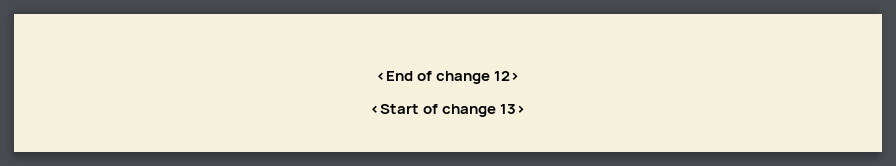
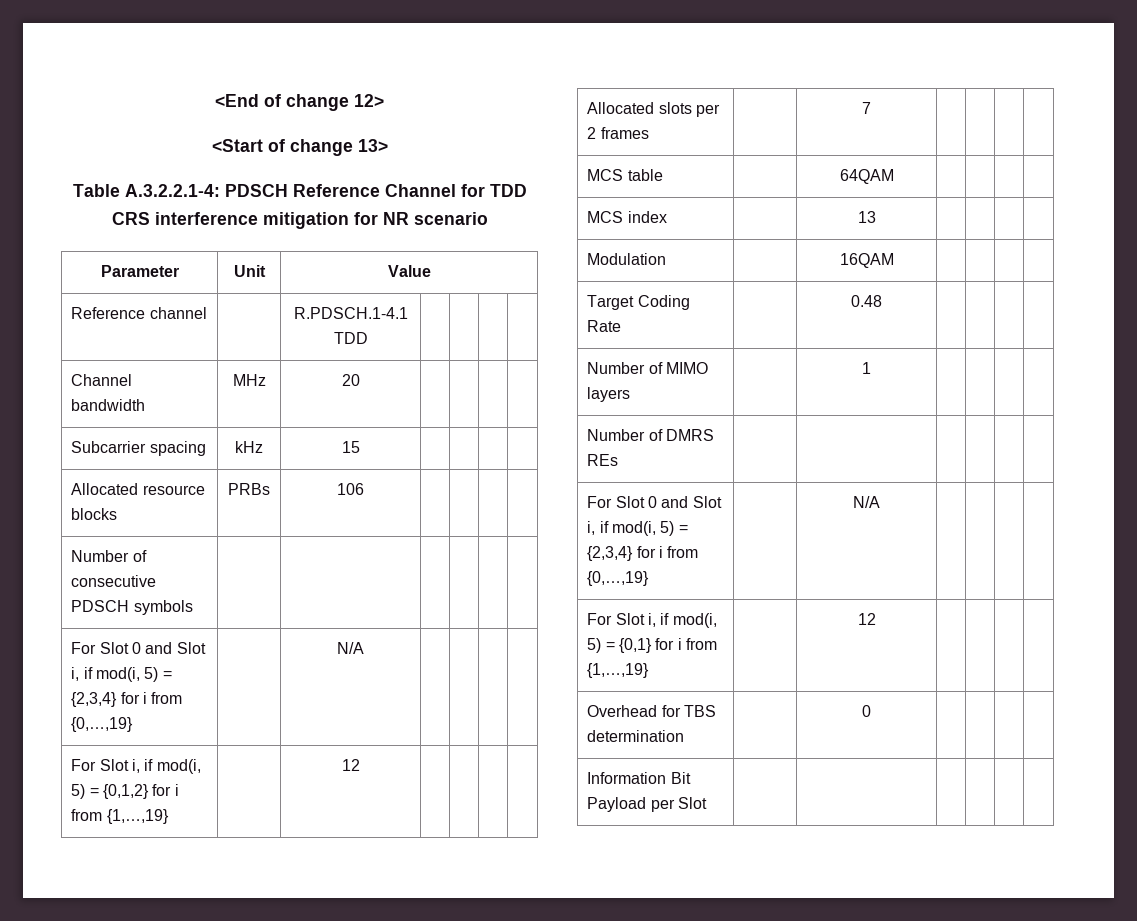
(527, 109) none -> [72,184,527,197] [111,212,488,229] [100,265,179,277] [233,265,266,277] [387,265,431,277] [71,307,207,319] [293,307,408,319] [333,332,368,344] [71,374,133,386] [71,399,146,411] [232,374,266,386] [341,374,360,386] [71,441,206,456] [235,441,263,453] [341,441,360,453] [71,483,205,495] [71,508,118,520] [228,483,270,495] [337,483,364,495] [71,550,147,562] [71,575,157,587] [71,600,193,615] [71,642,206,654] [71,667,172,682] [71,692,183,707] [71,717,134,732] [337,642,364,654] [71,759,201,774] [71,784,179,799] [71,809,169,824] [341,759,360,771] [587,102,720,117] [587,127,649,139] [862,102,871,114] [587,169,663,181] [839,169,894,184] [587,211,667,223] [857,211,876,223] [587,253,667,265] [839,253,894,268] [587,295,690,310] [587,320,622,332] [851,295,882,307] [587,362,708,374] [587,387,631,402] [862,362,871,374] [587,429,714,441] [587,454,619,466] [587,496,722,508] [587,521,688,536] [587,546,699,561] [587,571,650,586] [853,496,880,508] [587,613,717,628] [587,638,717,653] [587,663,650,678] [857,613,876,625] [587,705,716,717] [587,730,685,742] [862,705,871,717] [587,772,691,784] [587,797,707,812] // Table A.3.2.2.1-4: PDSCH Reference Channel for TDD CRS interference mitigation for NR scenario // Parameter | Unit | Value // Reference channel | | R.PDSCH.1-4.1 TDD | | | | // Channel bandwidth | MHz | 20 | | | | // Subcarrier spacing | kHz | 15 | | | | // Allocated resource blocks | PRBs | 106 | | | | // Number of consecutive PDSCH symbols | | | | | | // For Slot 0 and Slot i, if mod(i, 5) = {2,3,4} for i from {0,…,19} | | N/A | | | | // For Slot i, if mod(i, 5) = {0,1,2} for i from {1,…,19} | | 12 | | | | // Allocated slots per 2 frames | | 7 | | | | // MCS table | | 64QAM | | | | // MCS index | | 13 | | | | // Modulation | | 16QAM | | | | // Target Coding Rate | | 0.48 | | | | // Number of MIMO layers | | 1 | | | | // Number of DMRS REs | | | | | | // For Slot 0 and Slot i, if mod(i, 5) = {2,3,4} for i from {0,…,19} | | N/A | | | | // For Slot i, if mod(i, 5) = {0,1} for i from {1,…,19} | | 12 | | | | // Overhead for TBS determination | | 0 | | | | // Information Bit Payload per Slot | | | | | |

